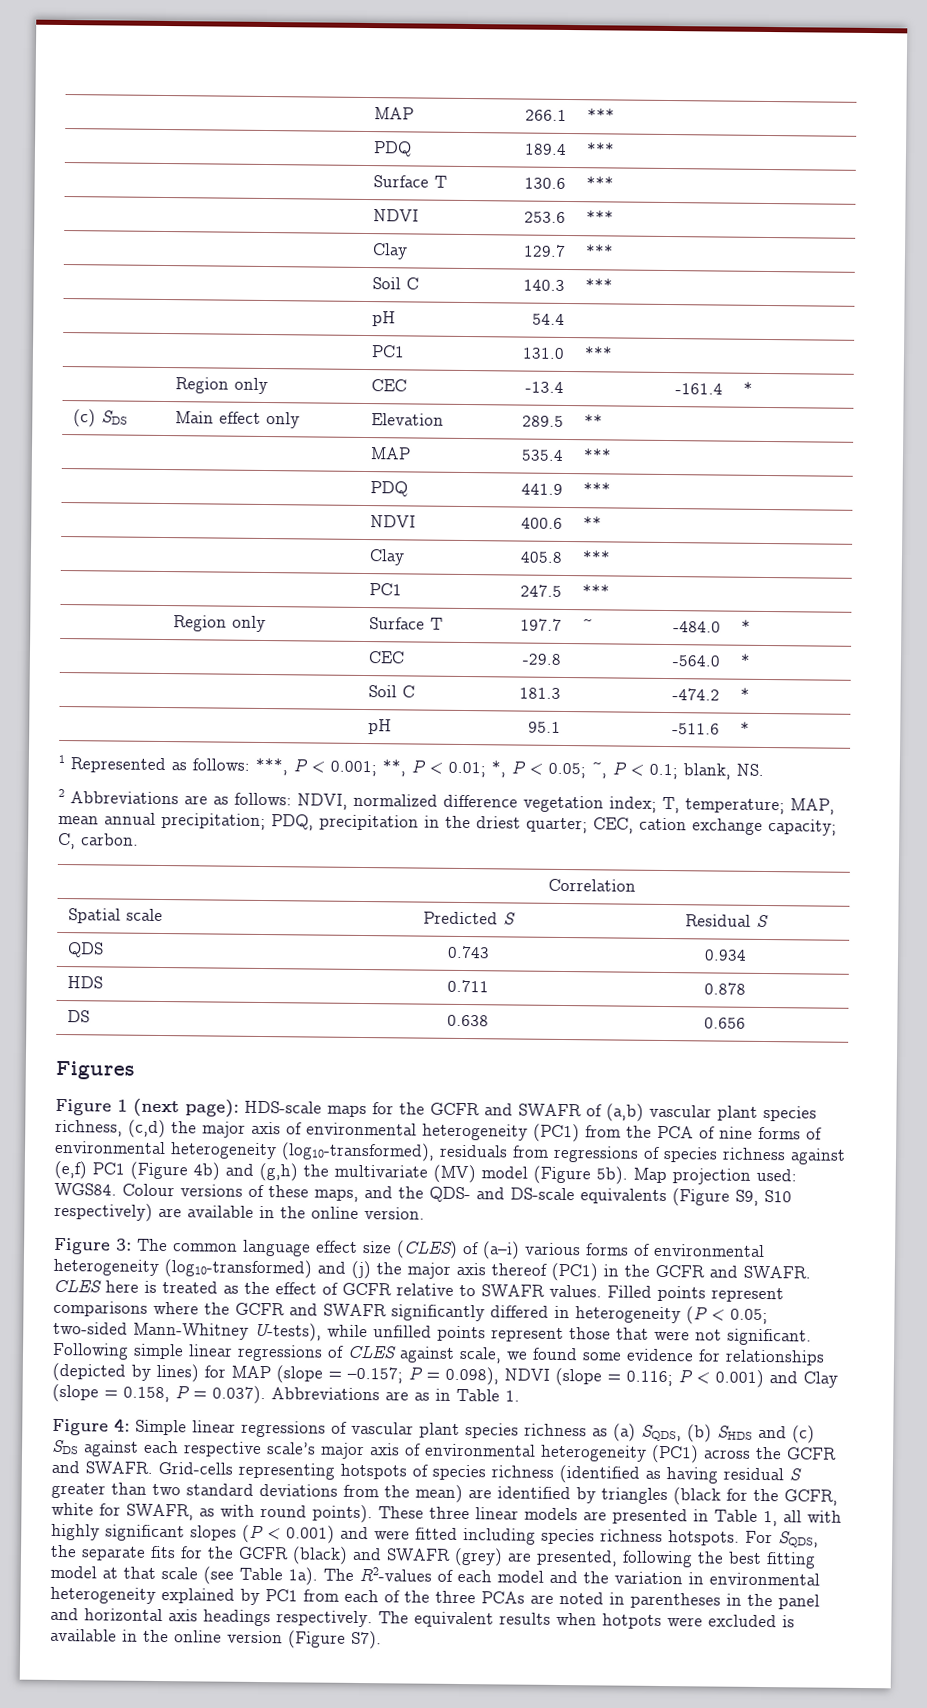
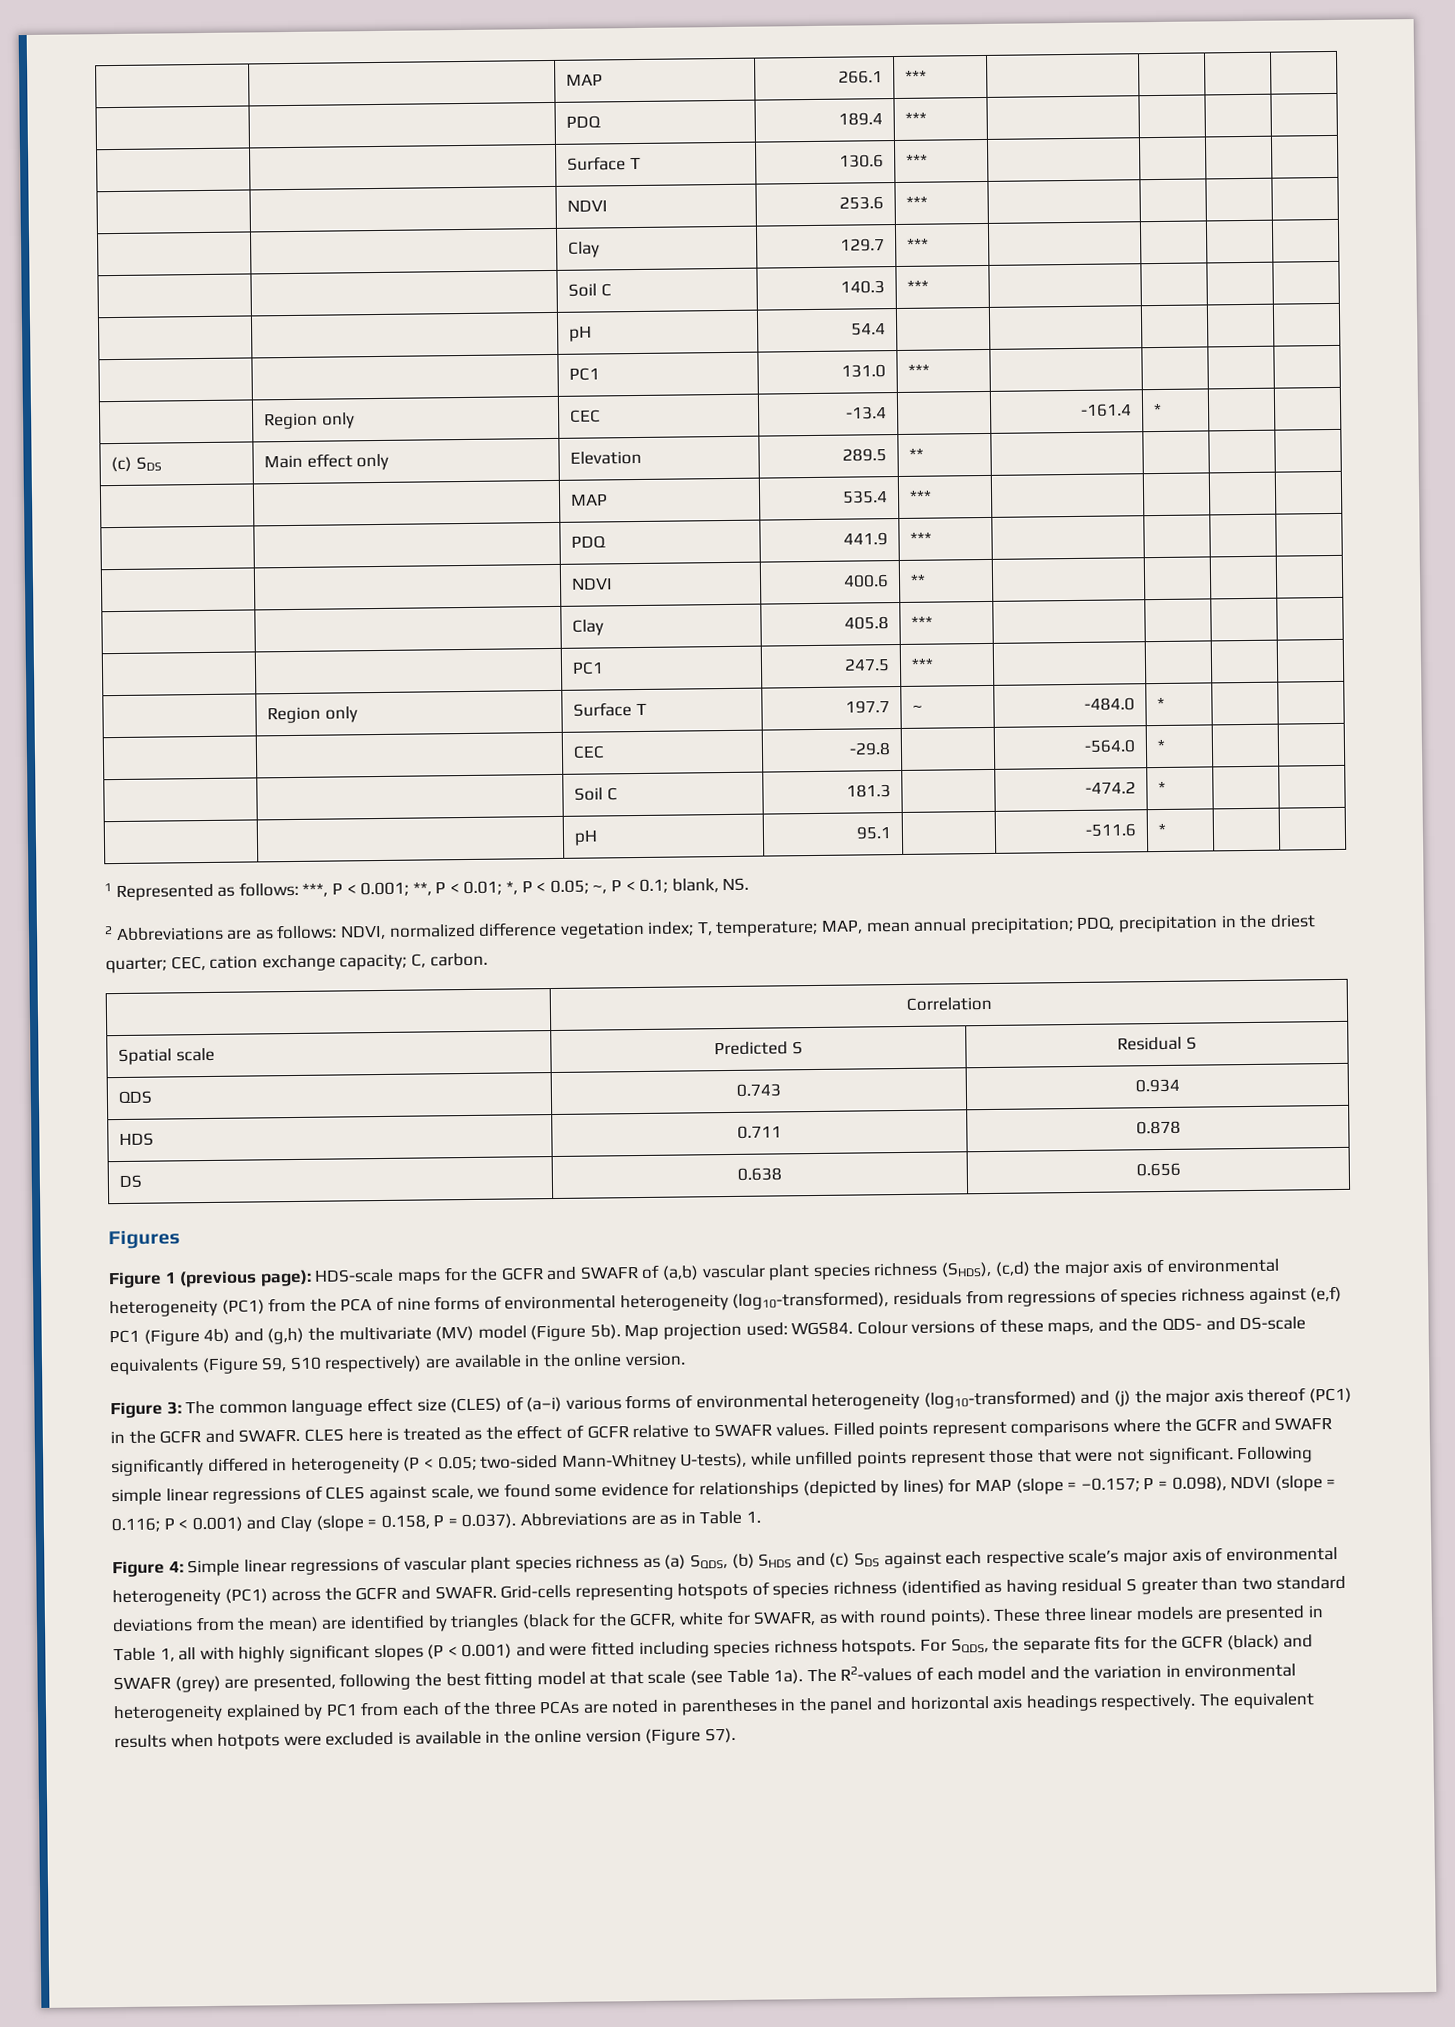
[133,1098,180,1117] (next -> [179,1270,258,1288] (previous
[55,1119,123,1137] richness, -> [873,1261,993,1278] richness (SHDS),

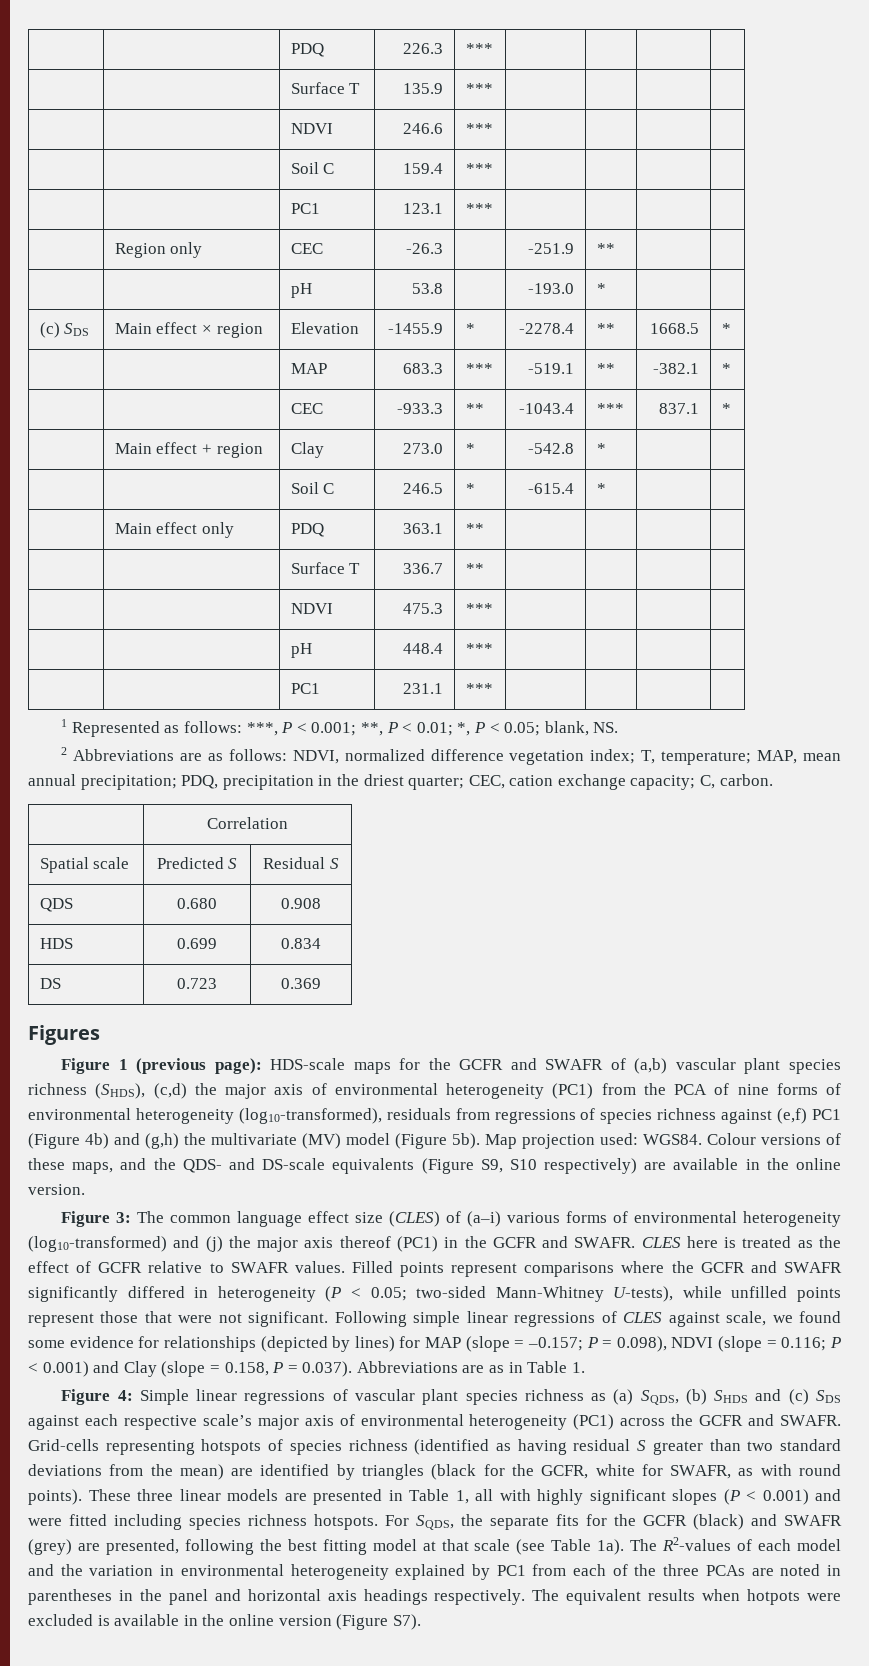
[566,73,604,86] [837,70,883,84] [905,69,928,82] [566,115,602,128] [837,112,883,126] | | MAP | 266.1 | *** | | | | // | | PDQ | 189.4 -> [290,43,324,57] [403,43,444,54] | | PDQ | 226.3
[838,154,884,168] [906,153,929,166] [567,199,609,212] [838,196,884,210] [906,195,929,208] [568,241,601,258] [839,238,885,252] 130.6 | *** | | | | // | | NDVI | 253.6 | *** | | | | // | | Clay | 129.7 -> [403,83,444,94] [465,83,493,94] [290,123,333,134] [403,123,444,134] 135.9 | *** | | | | // | | NDVI | 246.6
[839,280,885,294] [907,279,930,292] [569,325,593,342] [850,322,886,336] [569,367,601,381] [840,364,886,378] 140.3 | *** | | | | // | | pH | 54.4 | | | | | // | | PC1 | 131.0 -> [403,163,444,174] [465,163,493,174] [290,203,320,214] [403,203,444,214] 159.4 | *** | | | | // | | PC1 | 123.1
[845,406,887,420] [1080,403,1132,417] -13.4 | | -161.4 -> [406,243,444,254] [528,243,575,254] [596,243,615,254] [290,283,312,298] [412,283,444,294] [528,283,575,294] -26.3 | | -251.9 | ** | | // | | pH | 53.8 | | -193.0
[356,453,390,471] only -> [201,323,263,338] × region
[841,448,887,462] [909,447,925,460] [571,493,609,506] [841,490,888,504] [909,489,933,502] [571,535,607,548] [842,532,888,546] [910,531,933,544] [571,577,614,590] [842,574,889,588] [910,573,927,586] [572,619,605,636] [843,616,889,630] [911,615,934,628] [572,661,605,675] [843,658,890,672] [911,657,935,670] [267,706,358,724] [573,702,647,717] [844,700,890,714] [912,704,924,712] [1083,697,1135,711] [1157,696,1166,710] [573,745,606,759] [848,742,891,756] [1083,739,1136,753] [1157,738,1167,752] [574,787,618,801] [845,784,891,798] [1084,781,1136,794] [1158,780,1167,794] [574,829,599,846] [855,826,892,840] [1084,823,1136,837] [1158,822,1167,836] 289.5 | ** | | | | // | | MAP | 535.4 | *** | | | | // | | PDQ | 441.9 | *** | | | | // | | NDVI | 400.6 | ** | | | | // | | Clay | 405.8 | *** | | | | // | | PC1 | 247.5 | *** | | | | // | Region only | Surface T | 197.7 | ~ | -484.0 | * | | // | | CEC | -29.8 | | -564.0 | * | | // | | Soil C | 181.3 | | -474.2 | * | | // | | pH | 95.1 | | -511.6 | * | | -> [388,323,444,334] [465,323,475,334] [519,323,575,334] [596,323,615,334] [650,323,700,334] [721,323,731,334] [290,363,327,374] [403,363,444,374] [465,363,493,374] [528,363,575,374] [596,363,615,374] [653,363,700,374] [721,363,731,374] [290,403,323,414] [397,403,444,414] [465,403,484,414] [519,403,575,414] [596,403,624,414] [659,403,700,414] [721,403,731,414] [114,442,263,458] [290,442,324,458] [403,443,444,454] [465,443,475,454] [528,443,575,454] [596,443,606,454] [290,482,335,494] [403,483,444,494] [465,483,475,494] [528,483,575,494] [596,483,606,494] [114,522,234,538] [290,523,324,537] [403,523,444,534] [465,523,484,534] [290,562,361,574] [403,563,444,574] [465,563,484,574] [290,603,333,614] [403,603,444,614] [465,603,493,614] [290,643,312,658] [403,643,444,654] [465,643,493,654] [290,683,320,694] [403,683,444,694] [465,683,493,694] -1455.9 | * | -2278.4 | ** | 1668.5 | * // | | MAP | 683.3 | *** | -519.1 | ** | -382.1 | * // | | CEC | -933.3 | ** | -1043.4 | *** | 837.1 | * // | Main effect + region | Clay | 273.0 | * | -542.8 | * | | // | | Soil C | 246.5 | * | -615.4 | * | | // | Main effect only | PDQ | 363.1 | ** | | | | // | | Surface T | 336.7 | ** | | | | // | | NDVI | 475.3 | *** | | | | // | | pH | 448.4 | *** | | | | // | | PC1 | 231.1 | *** | | | |
[592,878,669,894] ~, P < 0.1; -> (541, 729) none
[736,1083,781,1097] [1134,1078,1180,1093] 0.743 | 0.934 -> [177,898,217,909] [281,898,321,909] 0.680 | 0.908
[737,1125,782,1139] [1135,1120,1181,1135] 0.711 | 0.878 -> [177,938,217,949] [281,938,321,949] 0.699 | 0.834
[737,1167,782,1181] [1135,1162,1181,1177] 0.638 | 0.656 -> [177,978,217,989] [281,978,321,989] 0.723 | 0.369

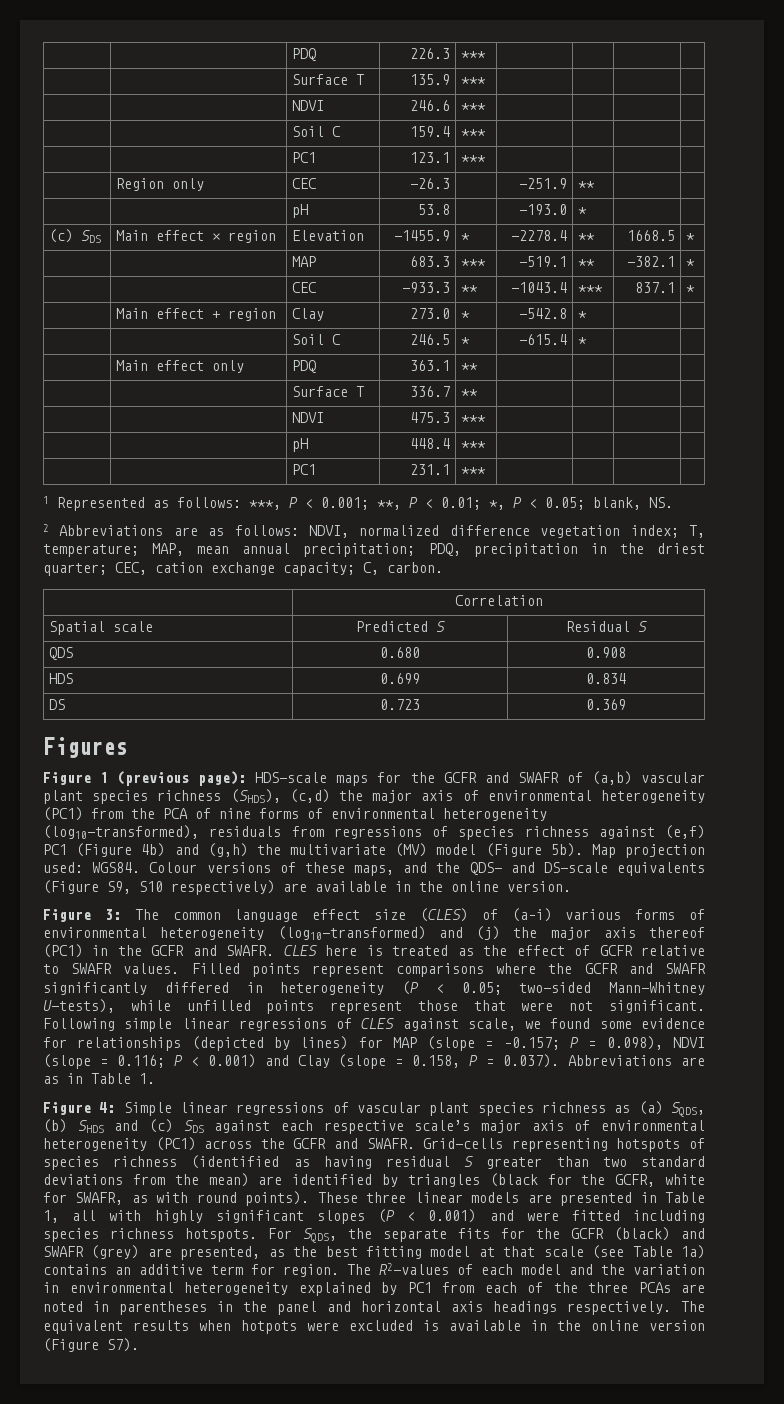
[184,1539,254,1555] following -> [268,1249,285,1257] as
[597,1539,625,1555] 1a). -> [681,1245,706,1259] [43,1264,339,1277] 1a) contains an additive term for region.

